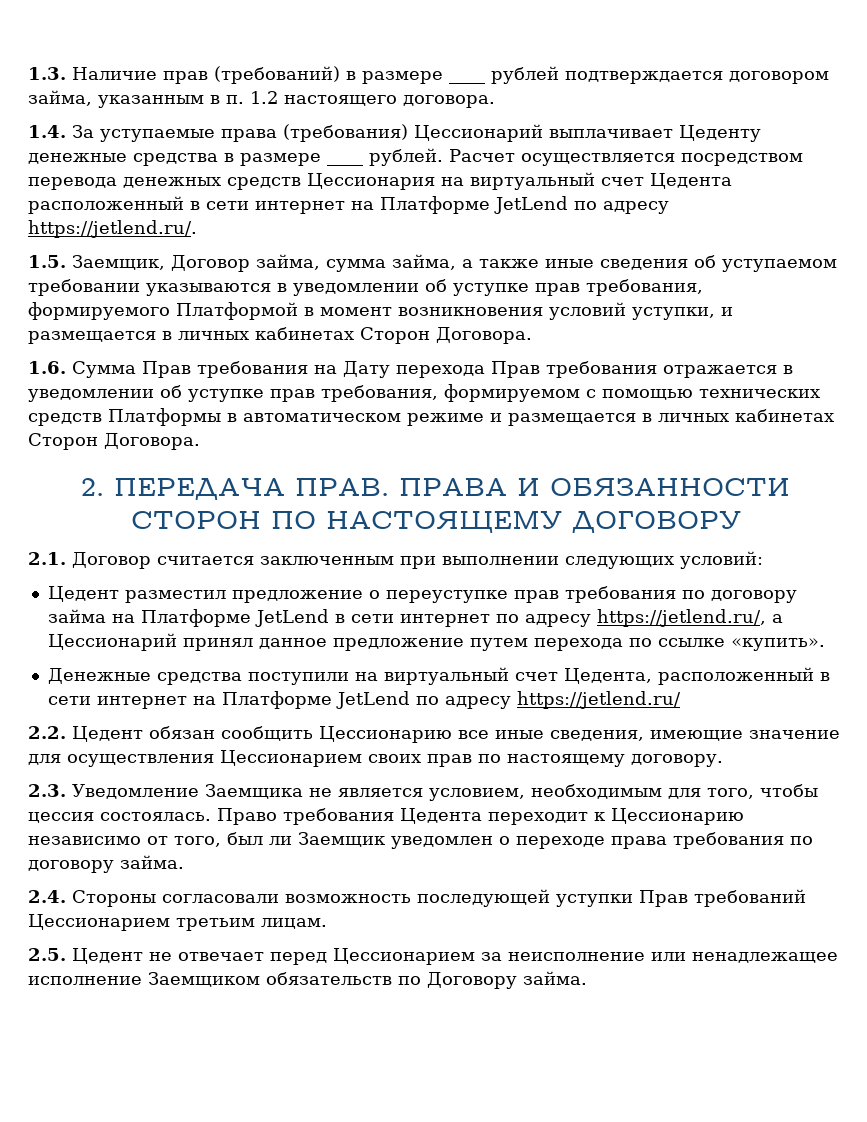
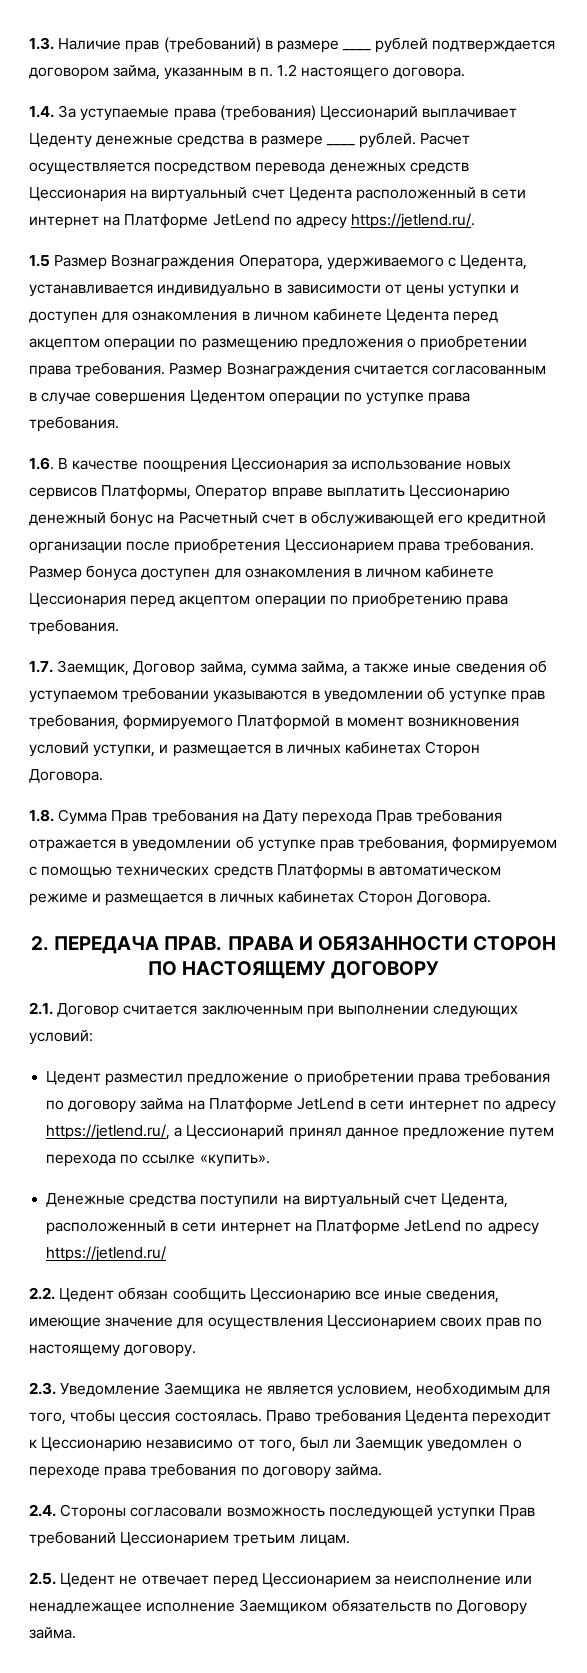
[28,255,66,268] 1.5. -> [29,254,528,270] [29,284,520,297] [29,308,499,324] [29,335,528,351] [29,362,546,378] [29,390,471,405] [29,416,119,432] [29,457,512,473] [29,484,510,500] [29,511,547,527] [29,538,534,554] [29,565,495,581] [29,592,509,608] [29,619,119,635] [29,661,53,673] 1.5 Размер Вознаграждения Оператора, удерживаемого с Цедента, устанавливается индивидуально в зависимости от цены уступки и доступен для ознакомления в личном кабинете Цедента перед акцептом операции по размещению предложения о приобретении права требования. Размер Вознаграждения считается согласованным в случае совершения Цедентом операции по уступке права требования. // 1.6. В качестве поощрения Цессионария за использование новых сервисов Платформы, Оператор вправе выплатить Цессионарию денежный бонус на Расчетный счет в обслуживающей его кредитной организации после приобретения Цессионарием права требования. Размер бонуса доступен для ознакомления в личном кабинете Цессионария перед акцептом операции по приобретению права требования. // 1.7.
[28,361,66,374] 1.6. -> [29,809,54,822] 1.8.
[385,590,559,603] переуступке прав -> [306,1070,460,1086] приобретении права

